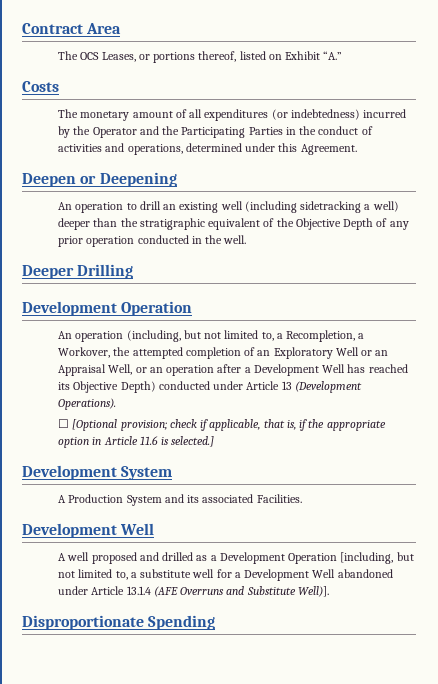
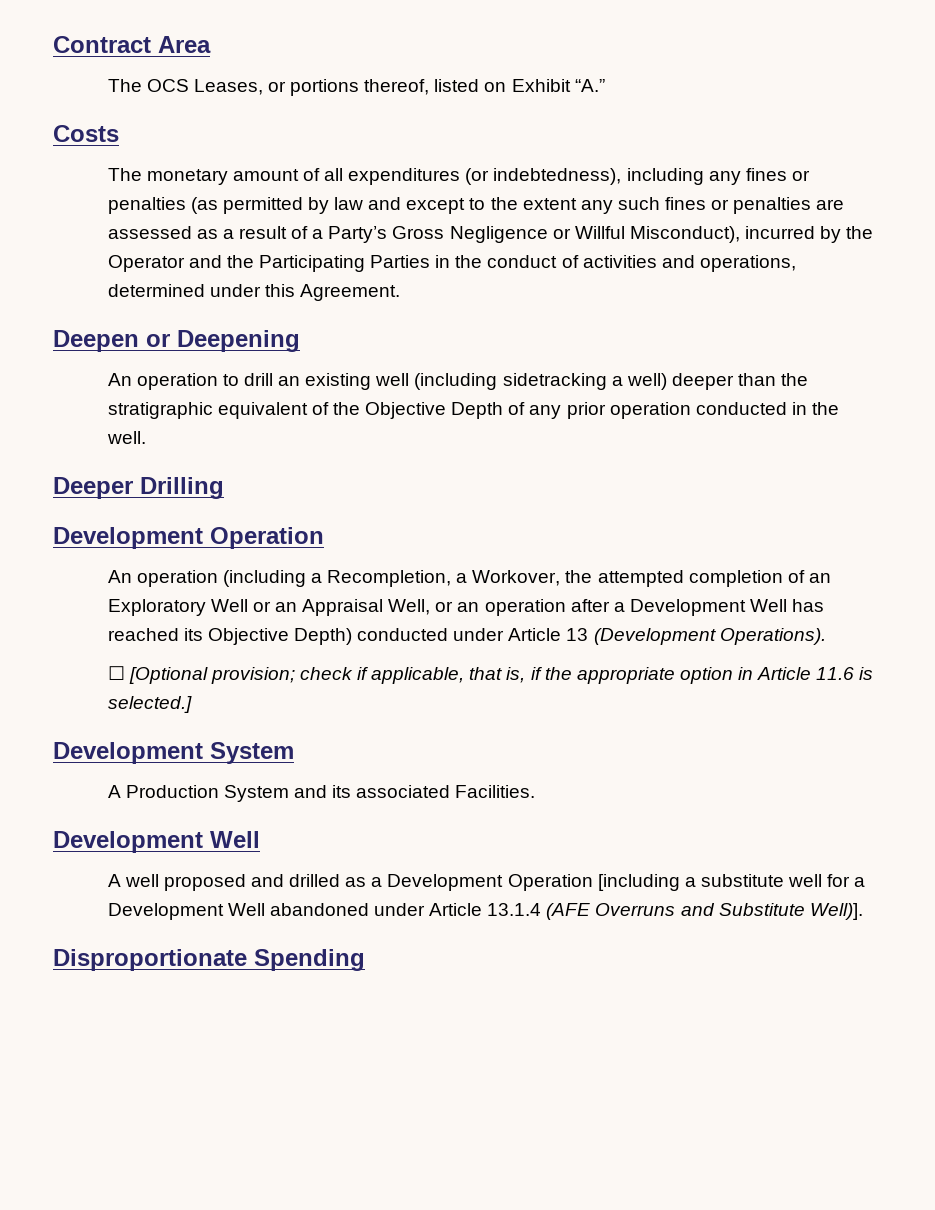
[290,109,360,120] indebtedness) -> [493,168,810,185] [107,197,845,214] [107,226,740,243] indebtedness), including any fines or penalties (as permitted by law and except to the extent any such fines or penalties are assessed as a result of a Party’s Gross Negligence or Willful Misconduct),
[126,330,274,342] (including, but not limited to, -> [222,570,306,587] (including
[340,552,414,564] [58,569,128,580] [including, but not limited to, -> [597,874,680,891] [including

